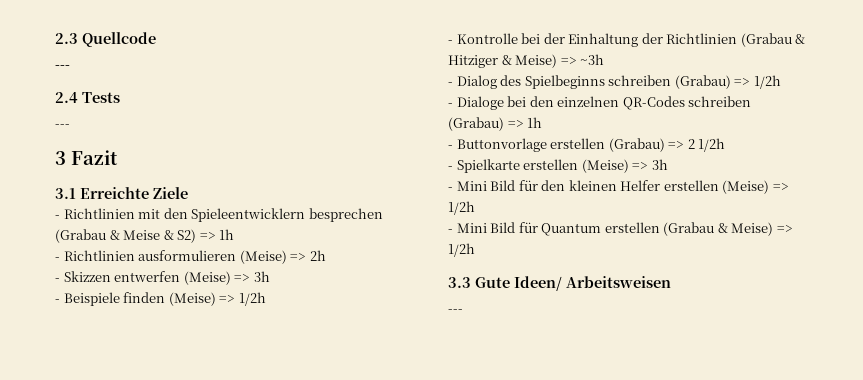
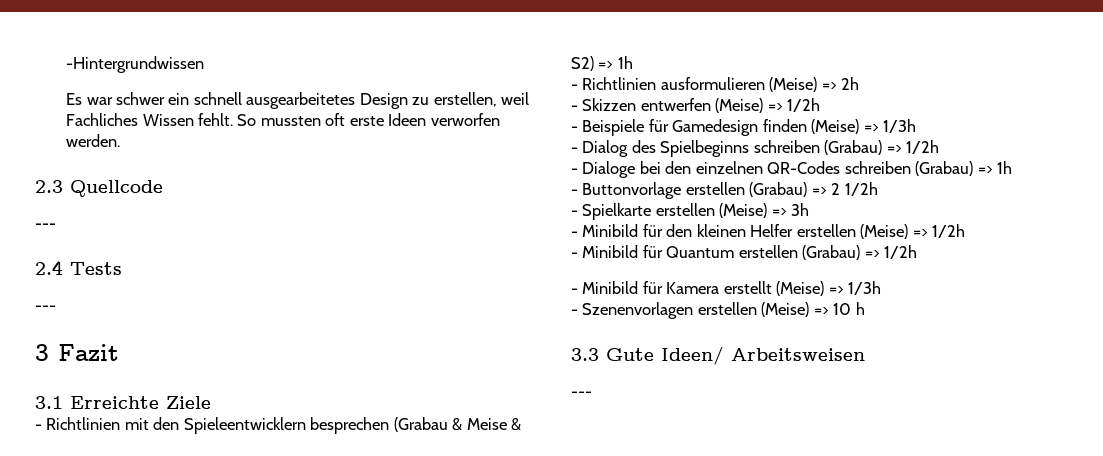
(55, 38) none -> [66,56,205,73] [66,92,530,109] [66,113,500,126] [66,134,121,147] -Hintergrundwissen // Es war schwer ein schnell ausgearbeitetes Design zu erstellen, weil Fachliches Wissen fehlt. So mussten oft erste Ideen verworfen werden. //
[253,271,270,282] 3h -> [787,98,821,112] 1/2h
(120, 299) none -> [648,119,759,136] für Gamedesign
[238,292,266,306] [448,33,806,47] [448,54,605,68] 1/2h // - Kontrolle bei der Einhaltung der Richtlinien (Grabau & Hitziger & Meise) => ~3h -> [883,119,917,133] 1/3h
[456,180,516,191] Mini Bild -> [582,224,639,237] Minibild
[456,222,516,233] Mini Bild -> [582,245,639,258] Minibild
[663,222,793,236] [448,243,475,257] (Grabau & Meise) => 1/2h -> [802,245,918,260] [571,281,882,296] [571,302,865,319] (Grabau) => 1/2h // - Minibild für Kamera erstellt (Meise) => 1/3h // - Szenenvorlagen erstellen (Meise) => 10 h

